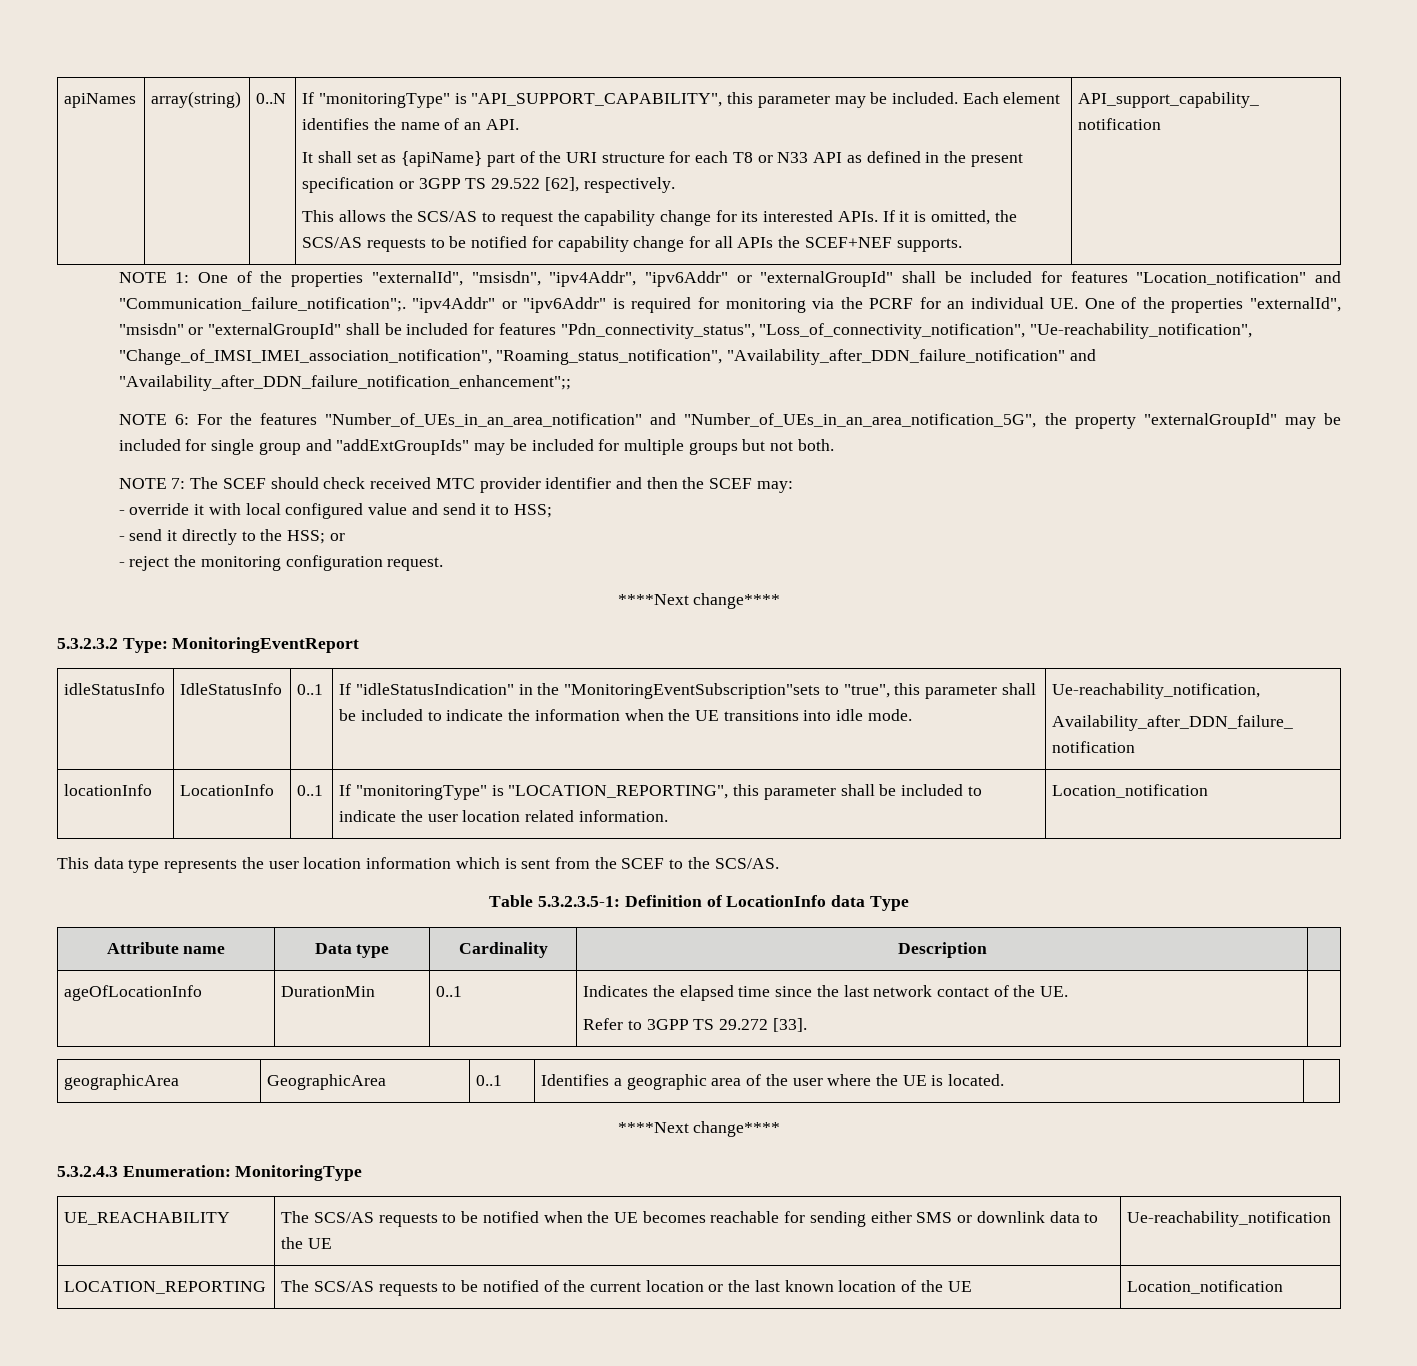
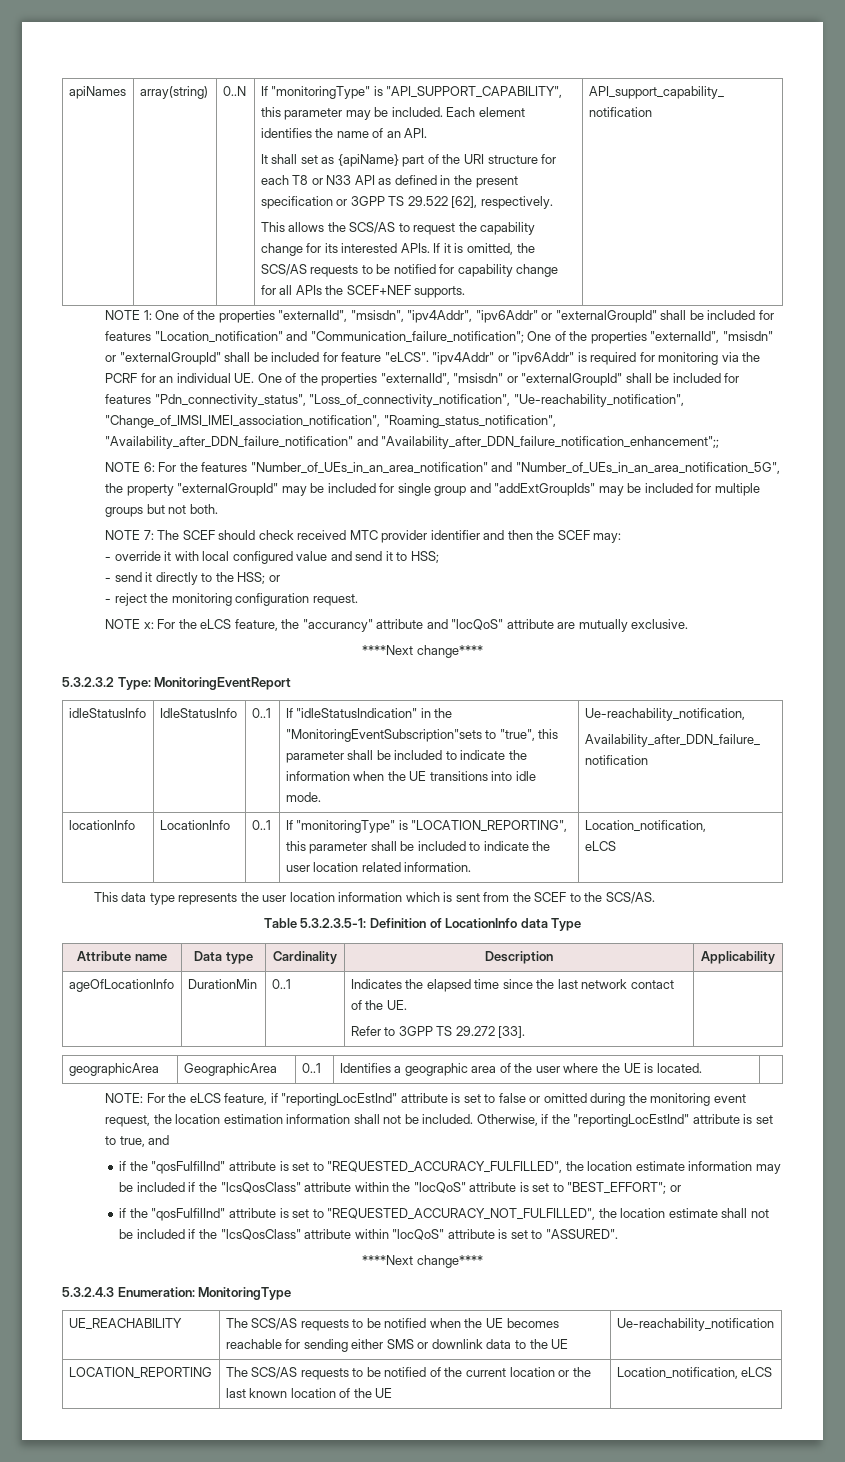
[118,297,406,312] "Communication_failure_notification";. -> [310,331,773,344] [105,352,429,365] "Communication_failure_notification"; One of the properties "externalId", "msisdn" or "externalGroupId" shall be included for feature "eLCS".
(444, 564) none -> [105,619,689,632] // NOTE x: For the eLCS feature, the "accurancy" attribute and "locQoS" attribute are mutually exclusive.
[1052,784,1209,798] Location_notification -> [584,820,706,832] [584,841,616,851] Location_notification, // eLCS
(987, 950) none -> [701,951,775,964] Applicability
(1005, 1080) none -> [105,1093,746,1106] [105,1114,773,1127] [105,1135,170,1147] [119,1161,781,1174] [119,1182,681,1194] [119,1208,769,1221] [119,1229,618,1240] // NOTE: For the eLCS feature, if "reportingLocEstInd" attribute is set to false or omitted during the monitoring event request, the location estimation information shall not be included. Otherwise, if the "reportingLocEstInd" attribute is set to true, and // if the "qosFulfilInd" attribute is set to "REQUESTED_ACCURACY_FULFILLED", the location estimate information may be included if the "lcsQosClass" attribute within the "locQoS" attribute is set to "BEST_EFFORT"; or // if the "qosFulfilInd" attribute is set to "REQUESTED_ACCURACY_NOT_FULFILLED", the location estimate shall not be included if the "lcsQosClass" attribute within "locQoS" attribute is set to "ASSURED".
[1127,1280,1284,1294] Location_notification -> [616,1367,773,1379] Location_notification, eLCS

